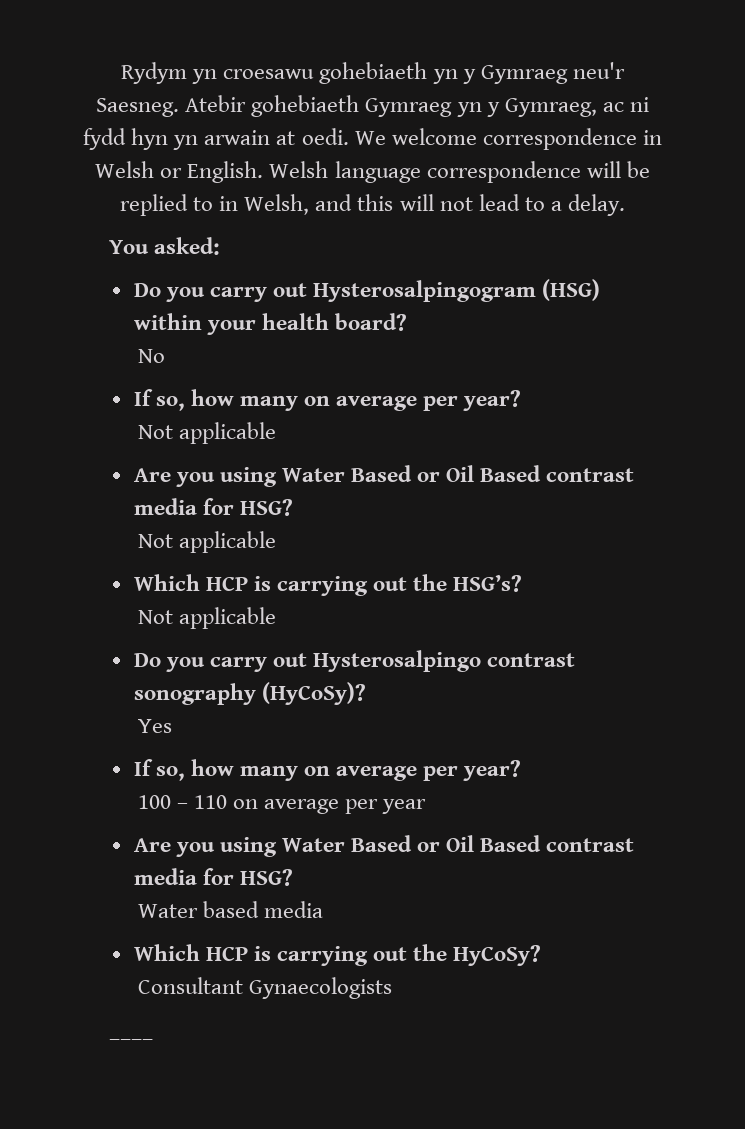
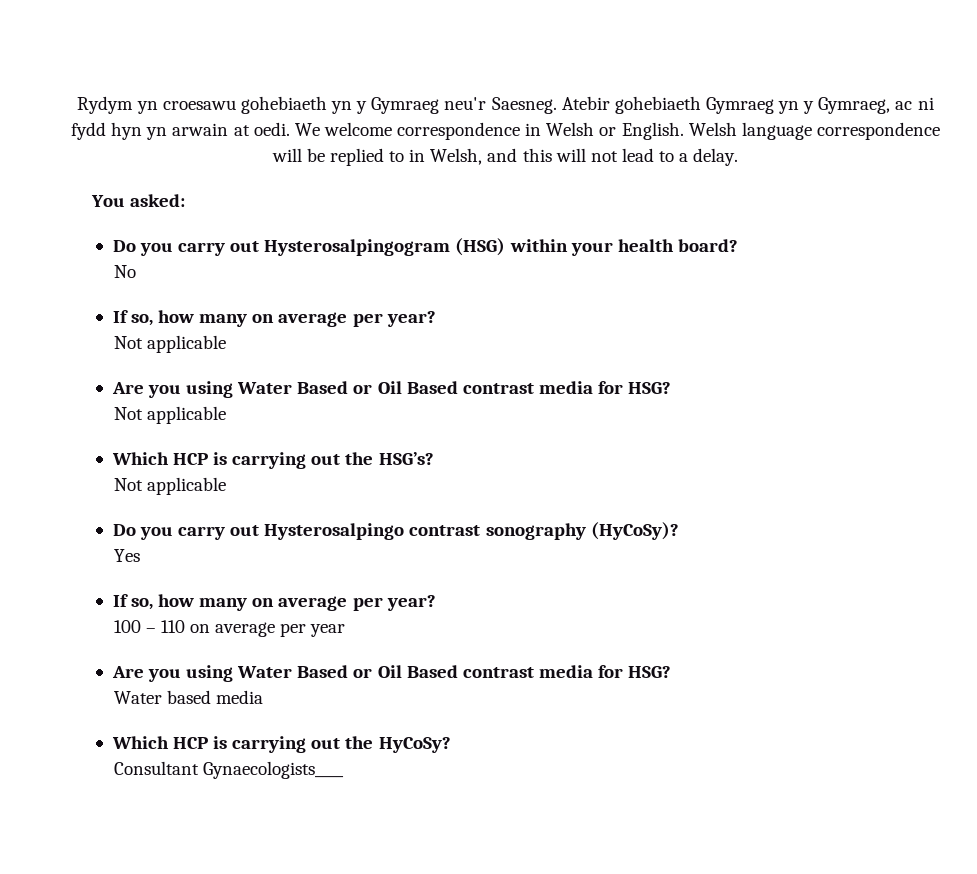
[249,977,393,999] [108,1037,153,1040] Gynaecologists // ____ -> [202,761,344,779] Gynaecologists____

